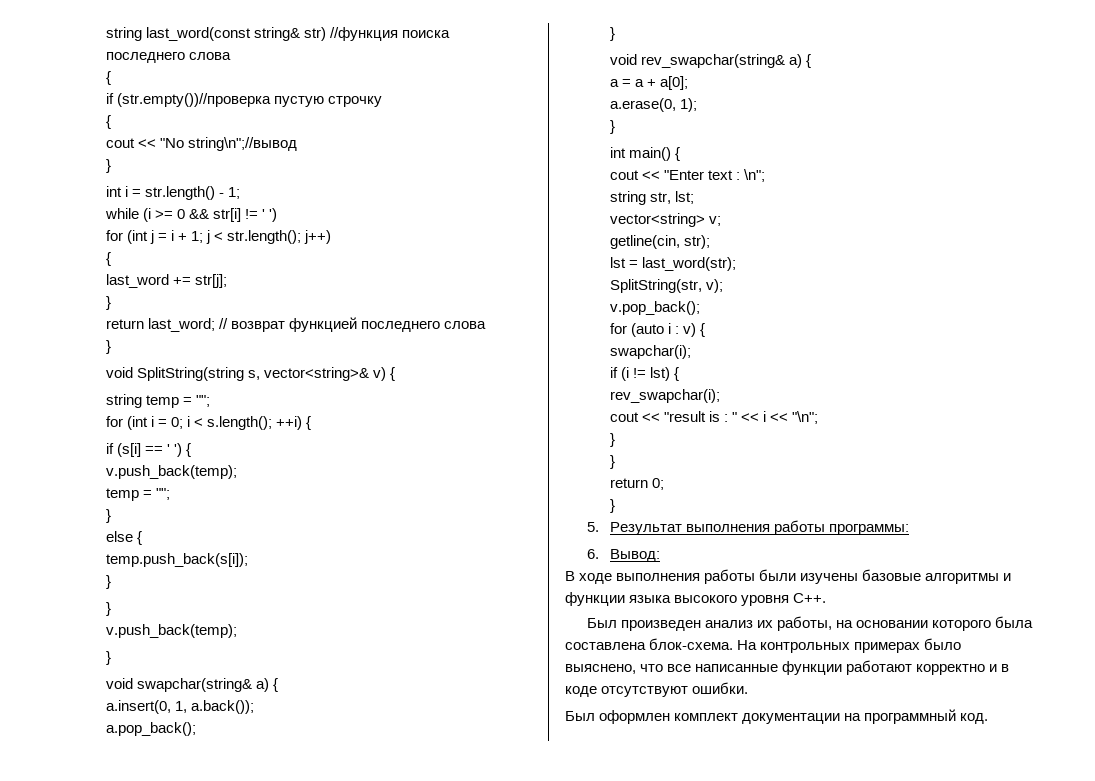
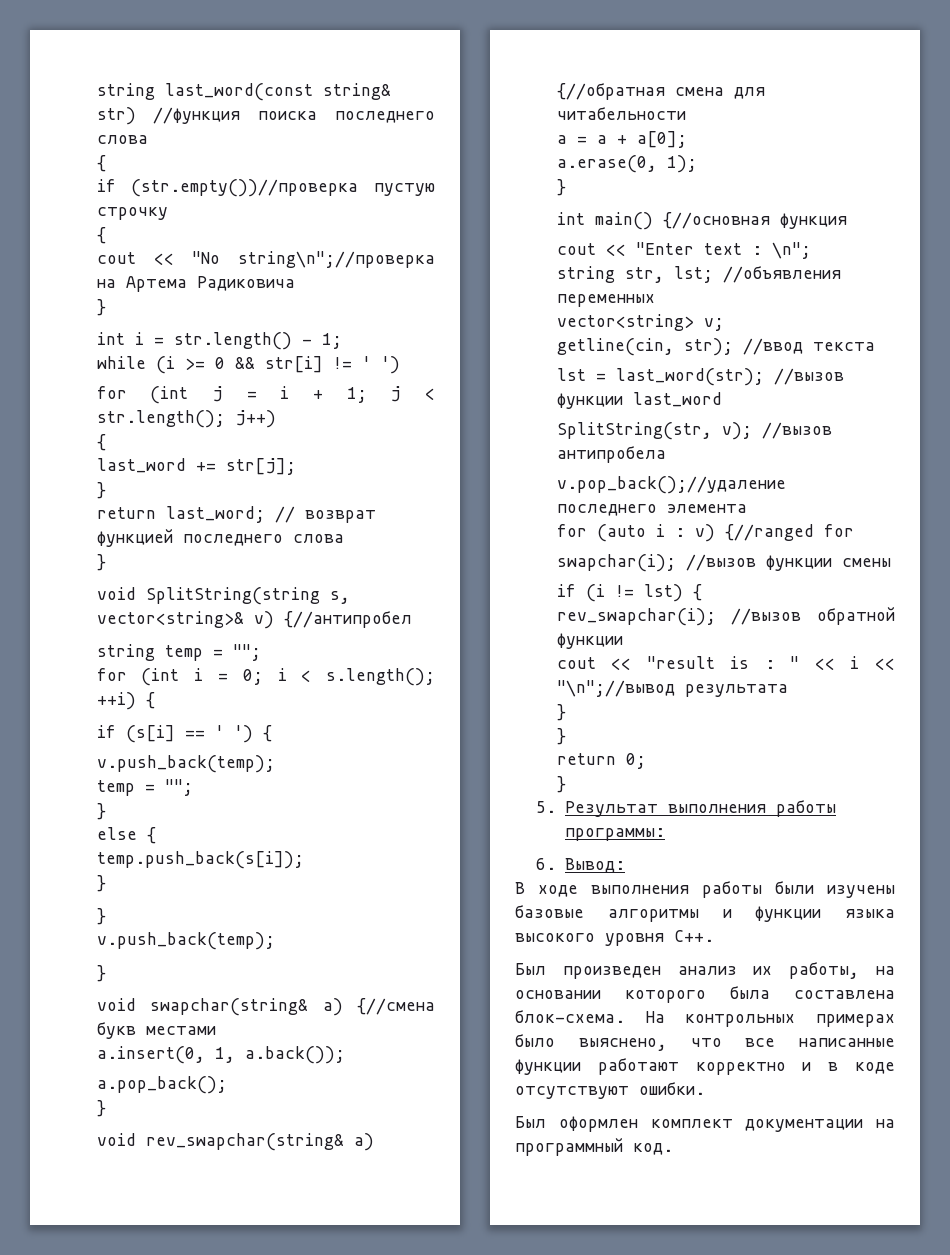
[187,137,297,151] string\n";//вывод -> [237,251,435,268] [96,276,295,292] string\n";//проверка на Артема Радиковича
[389,367,395,381] { -> [283,611,412,628] {//антипробел
[272,678,278,692] { -> [357,998,435,1015] [96,1022,216,1039] {//смена букв местами
[805,54,811,68] { -> [556,83,765,100] [556,107,686,121] {//обратная смена для читабельности
[674,147,680,161] { -> [662,212,847,229] {//основная функция
(694, 197) none -> [722,266,841,283] [556,294,655,307] //объявления переменных
(710, 242) none -> [742,338,875,355] //ввод текста
(736, 264) none -> [773,368,844,385] [556,392,722,409] //вызов функции last_word
[609,301,700,315] // v.pop_back(); -> [761,422,832,439] [556,446,666,463] [556,476,786,494] [556,504,747,516] //вызов антипробела // v.pop_back();//удаление последнего элемента
[699,323,705,337] { -> [724,524,854,541] {//ranged for
(691, 352) none -> [685,554,891,571] //вызов функции смены
(720, 396) none -> [731,607,895,625] [556,633,623,649] //вызов обратной функции
[792,411,819,424] "\n"; -> [556,680,788,697] "\n";//вывод результата

